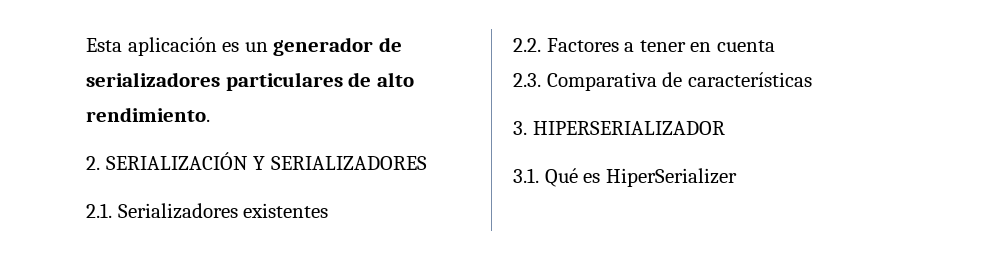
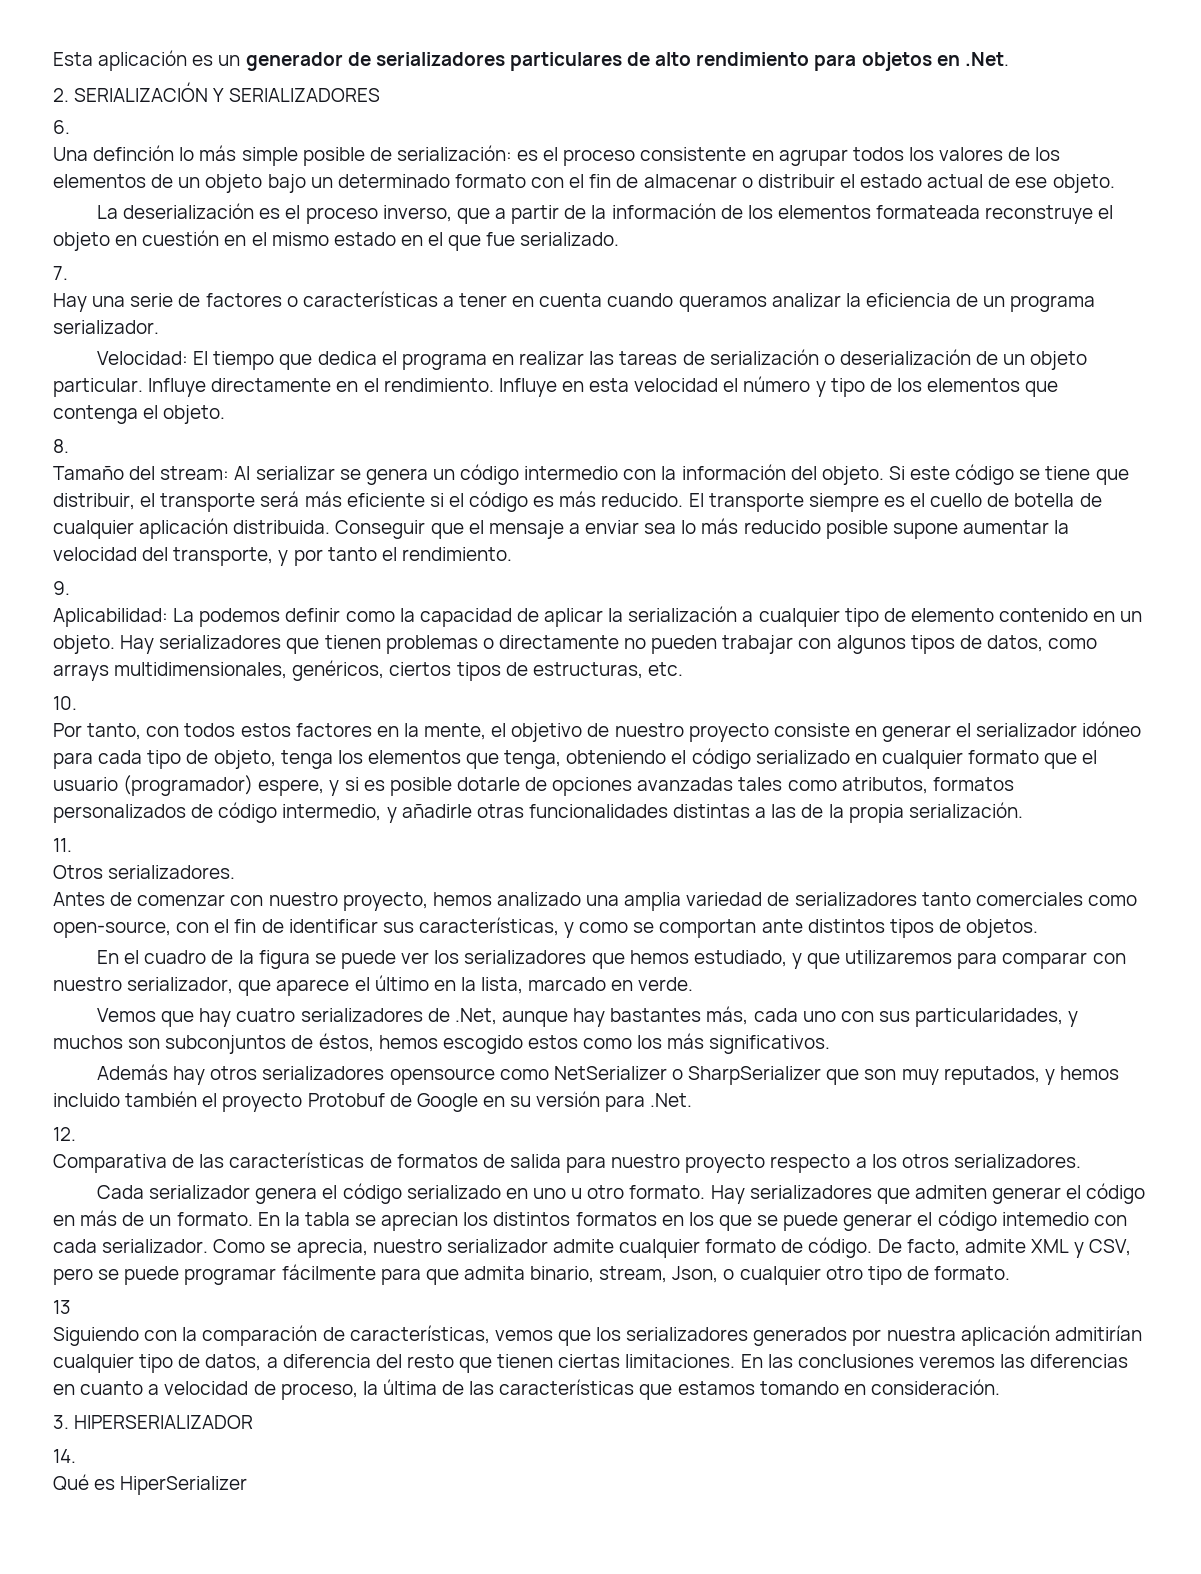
[86,107,210,122] rendimiento. -> [696,52,1009,71] rendimiento para objetos en .Net.
[86,203,329,219] [513,38,775,52] [513,73,541,87] 2.1. Serializadores existentes // 2.2. Factores a tener en cuenta // 2.3. -> [53,120,70,134] [53,145,1061,166] [53,174,1115,193] [97,203,1114,224] [53,230,620,251] [53,266,68,280] [53,291,1096,312] [53,320,159,334] [97,349,1088,370] [53,376,1059,397] [53,405,226,424] [53,439,69,453] [53,464,1129,485] [53,491,1102,512] [53,518,1070,539] [53,547,512,566] [53,581,70,595] [53,606,1143,627] [53,635,1098,654] [53,660,683,681] [53,696,77,710] [53,721,1142,742] [53,748,1098,769] [53,775,1014,796] [53,802,1023,823] [53,838,72,852] [53,865,236,879] [53,892,1137,911] [53,917,1039,938] [97,950,1126,969] [53,975,694,996] [97,1006,1079,1027] [53,1033,831,1054] [97,1064,1119,1085] [53,1091,693,1112] [53,1127,76,1141] 6. // Una definción lo más simple posible de serialización: es el proceso consistente en agrupar todos los valores de los elementos de un objeto bajo un determinado formato con el fin de almacenar o distribuir el estado actual de ese objeto. // La deserialización es el proceso inverso, que a partir de la información de los elementos formateada reconstruye el objeto en cuestión en el mismo estado en el que fue serializado. // 7. // Hay una serie de factores o características a tener en cuenta cuando queramos analizar la eficiencia de un programa serializador. // Velocidad: El tiempo que dedica el programa en realizar las tareas de serialización o deserialización de un objeto particular. Influye directamente en el rendimiento. Influye en esta velocidad el número y tipo de los elementos que contenga el objeto. // 8. // Tamaño del stream: Al serializar se genera un código intermedio con la información del objeto. Si este código se tiene que distribuir, el transporte será más eficiente si el código es más reducido. El transporte siempre es el cuello de botella de cualquier aplicación distribuida. Conseguir que el mensaje a enviar sea lo más reducido posible supone aumentar la velocidad del transporte, y por tanto el rendimiento. // 9. // Aplicabilidad: La podemos definir como la capacidad de aplicar la serialización a cualquier tipo de elemento contenido en un objeto. Hay serializadores que tienen problemas o directamente no pueden trabajar con algunos tipos de datos, como arrays multidimensionales, genéricos, ciertos tipos de estructuras, etc. // 10. // Por tanto, con todos estos factores en la mente, el objetivo de nuestro proyecto consiste en generar el serializador idóneo para cada tipo de objeto, tenga los elementos que tenga, obteniendo el código serializado en cualquier formato que el usuario (programador) espere, y si es posible dotarle de opciones avanzadas tales como atributos, formatos personalizados de código intermedio, y añadirle otras funcionalidades distintas a las de la propia serialización. // 11. // Otros serializadores. // Antes de comenzar con nuestro proyecto, hemos analizado una amplia variedad de serializadores tanto comerciales como open-source, con el fin de identificar sus características, y como se comportan ante distintos tipos de objetos. // En el cuadro de la figura se puede ver los serializadores que hemos estudiado, y que utilizaremos para comparar con nuestro serializador, que aparece el último en la lista, marcado en verde. // Vemos que hay cuatro serializadores de .Net, aunque hay bastantes más, cada uno con sus particularidades, y muchos son subconjuntos de éstos, hemos escogido estos como los más significativos. // Además hay otros serializadores opensource como NetSerializer o SharpSerializer que son muy reputados, y hemos incluido también el proyecto Protobuf de Google en su versión para .Net. // 12. //
[687,72,812,87] características -> [199,1152,1081,1173] [97,1183,1146,1204] [53,1210,1127,1231] [53,1237,1132,1258] [53,1264,1011,1285] [53,1300,71,1314] [53,1325,1142,1346] [53,1354,1129,1373] [53,1379,1000,1400] las características de formatos de salida para nuestro proyecto respecto a los otros serializadores. // Cada serializador genera el código serializado en uno u otro formato. Hay serializadores que admiten generar el código en más de un formato. En la tabla se aprecian los distintos formatos en los que se puede generar el código intemedio con cada serializador. Como se aprecia, nuestro serializador admite cualquier formato de código. De facto, admite XML y CSV, pero se puede programar fácilmente para que admita binario, stream, Json, o cualquier otro tipo de formato. // 13 // Siguiendo con la comparación de características, vemos que los serializadores generados por nuestra aplicación admitirían cualquier tipo de datos, a diferencia del resto que tienen ciertas limitaciones. En las conclusiones veremos las diferencias en cuanto a velocidad de proceso, la última de las características que estamos tomando en consideración.
[513,168,539,183] 3.1. -> [53,1449,76,1463] 14. //

